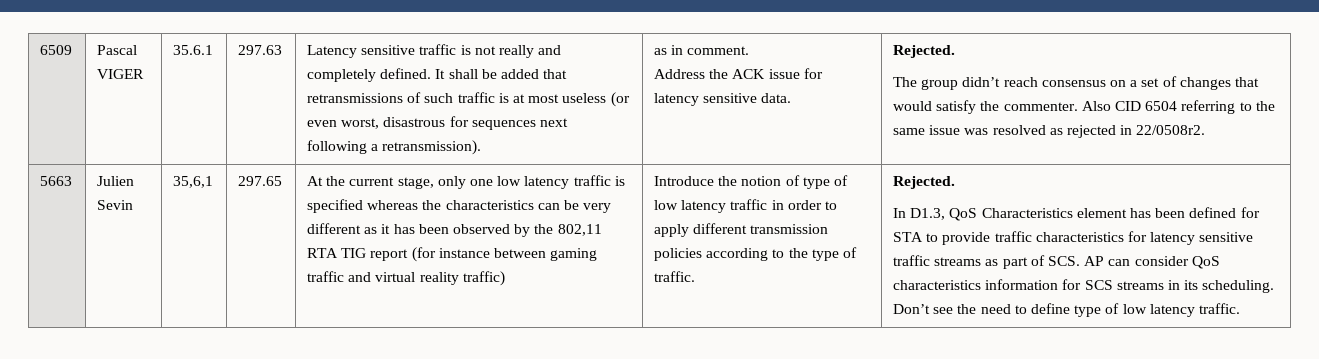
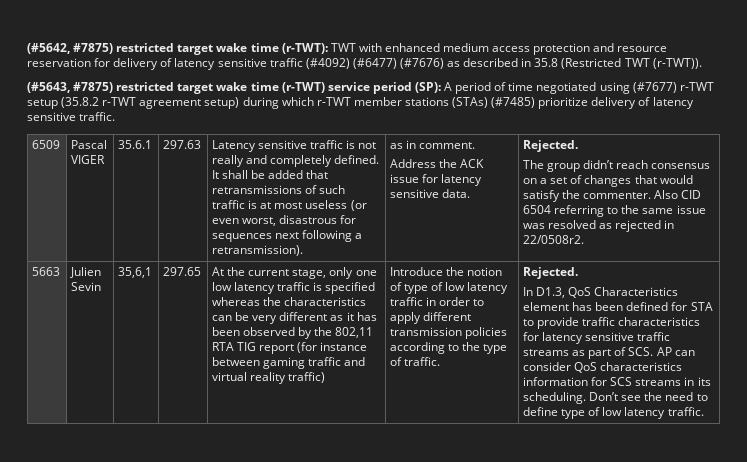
(40, 50) none -> [27,43,668,55] [27,58,702,70] [27,82,714,94] [27,97,694,109] [27,112,116,121] (#5642, #7875) restricted target wake time (r-TWT): TWT with enhanced medium access protection and resource reservation for delivery of latency sensitive traffic (#4092) (#6477) (#7676) as described in 35.8 (Restricted TWT (r-TWT)). // (#5643, #7875) restricted target wake time (r-TWT) service period (SP): A period of time negotiated using (#7677) r-TWT setup (35.8.2 r-TWT agreement setup) during which r-TWT member stations (STAs) (#7485) prioritize delivery of latency sensitive traffic. //

